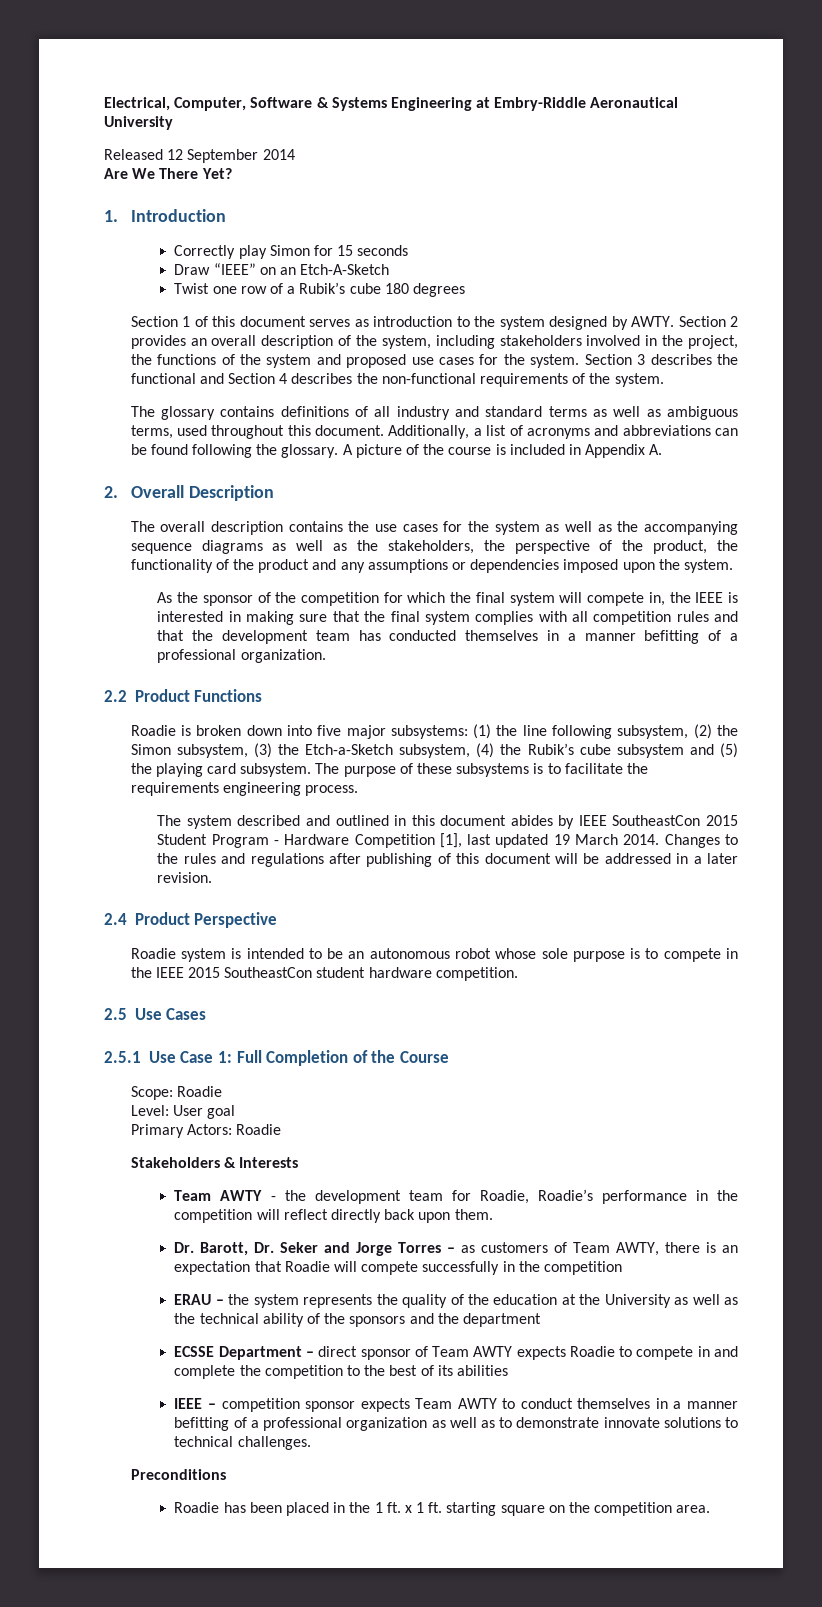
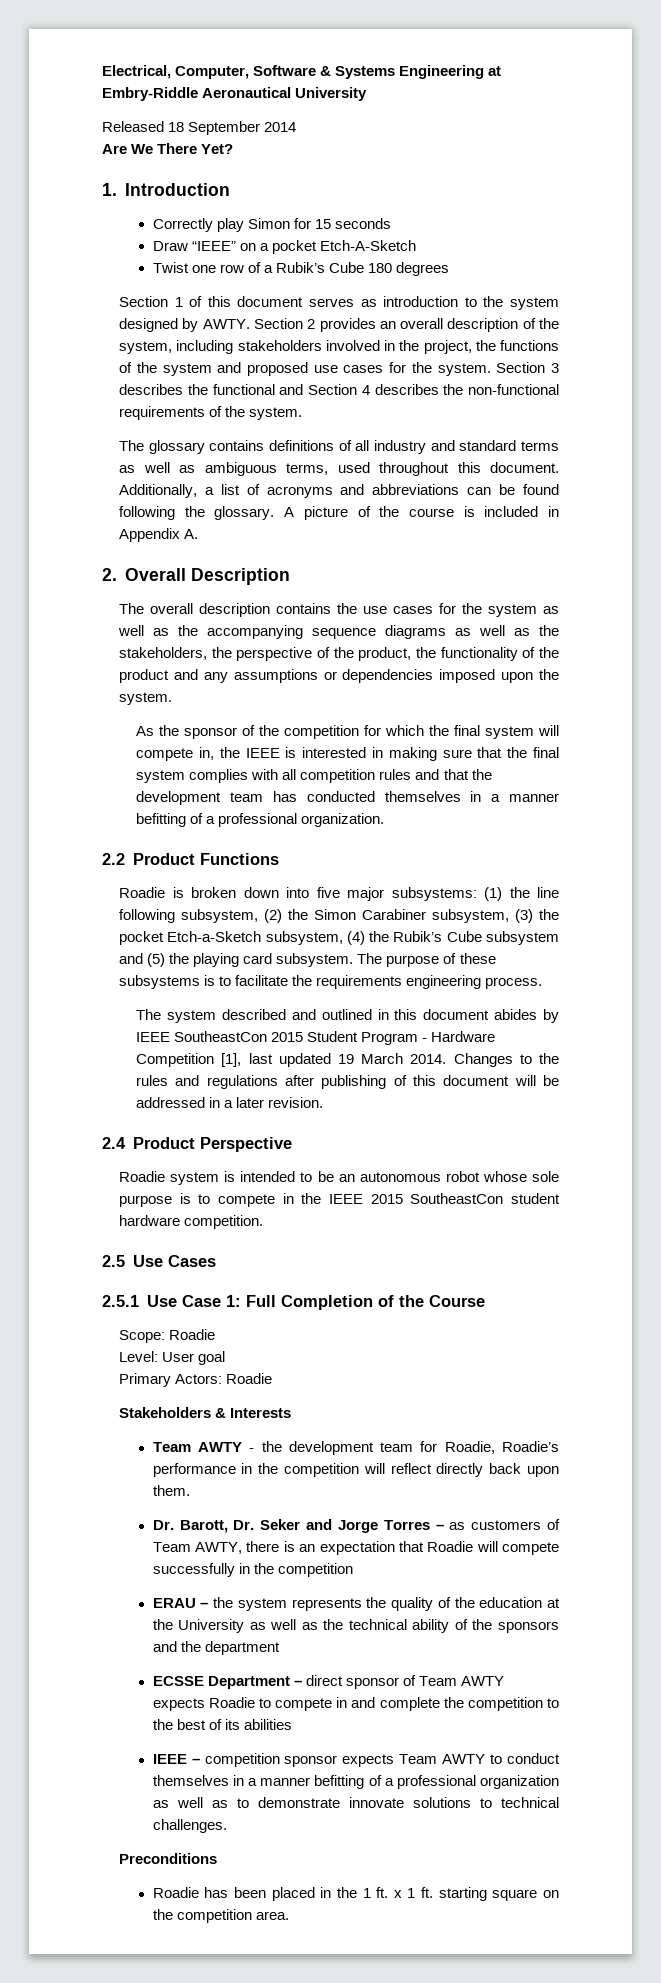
[167,149,184,160] 12 -> [168,122,185,132] 18
[279,267,296,275] an -> [259,240,317,254] a pocket
[349,283,381,294] cube -> [328,262,364,273] Cube
(171, 749) none -> [362,909,427,920] Carabiner
(300, 749) none -> [119,931,165,945] pocket
[579,744,611,755] cube -> [446,931,482,942] Cube

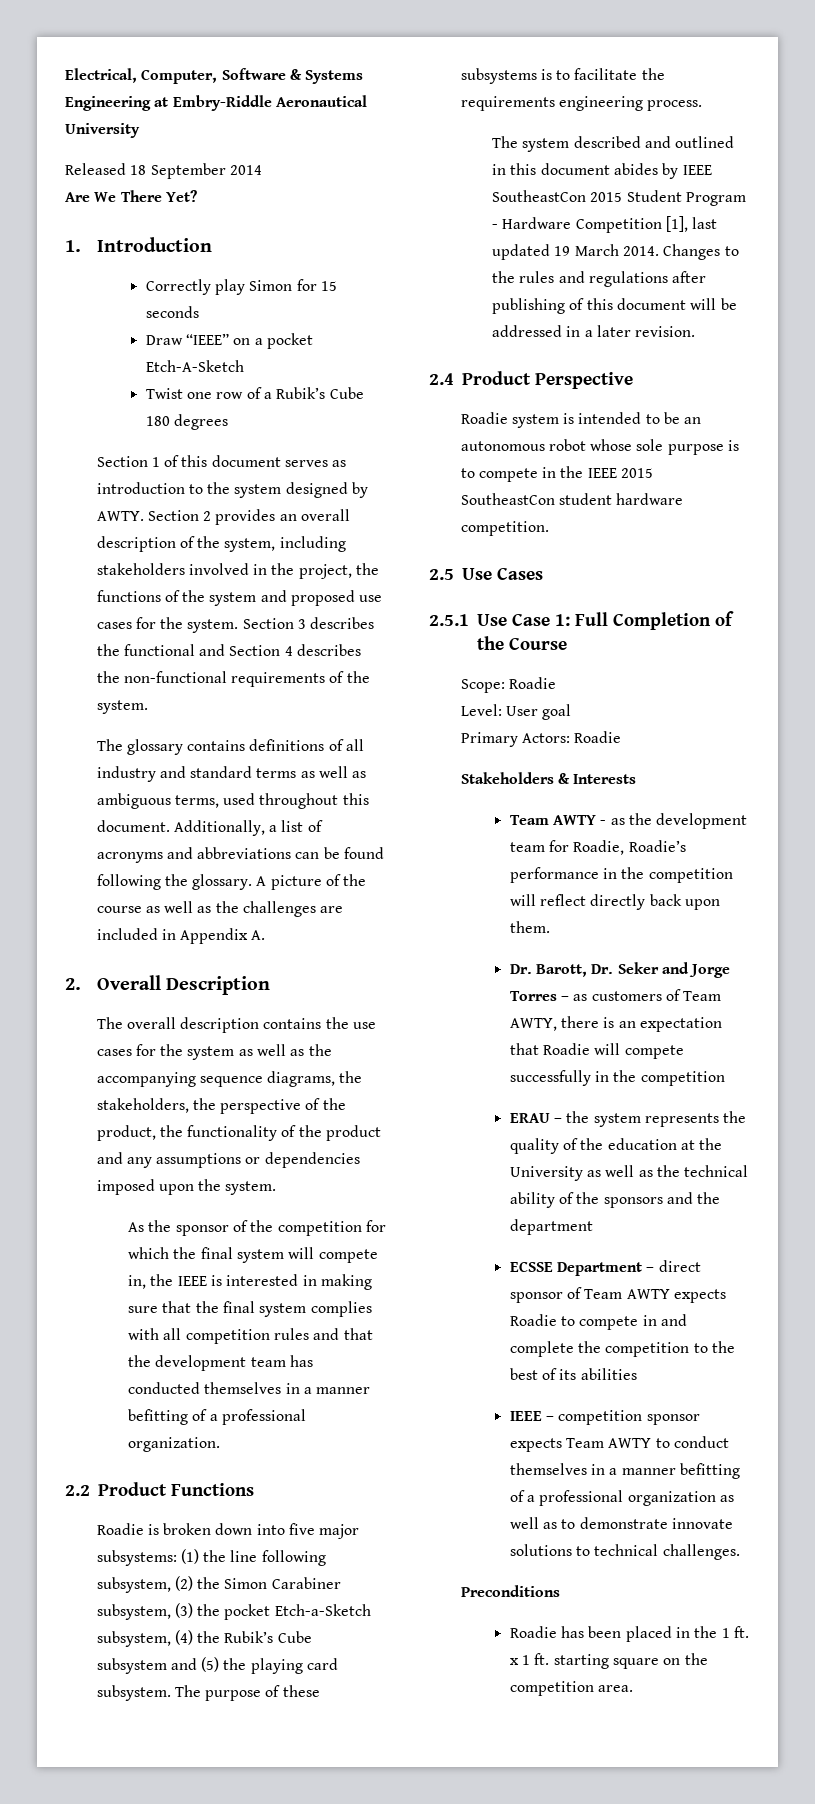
[463,506,475,517] is -> [145,901,344,917] as well as the challenges are
[385,625,531,639] diagrams as well as -> [267,1071,336,1087] diagrams,
(255, 1450) none -> [610,818,625,825] as

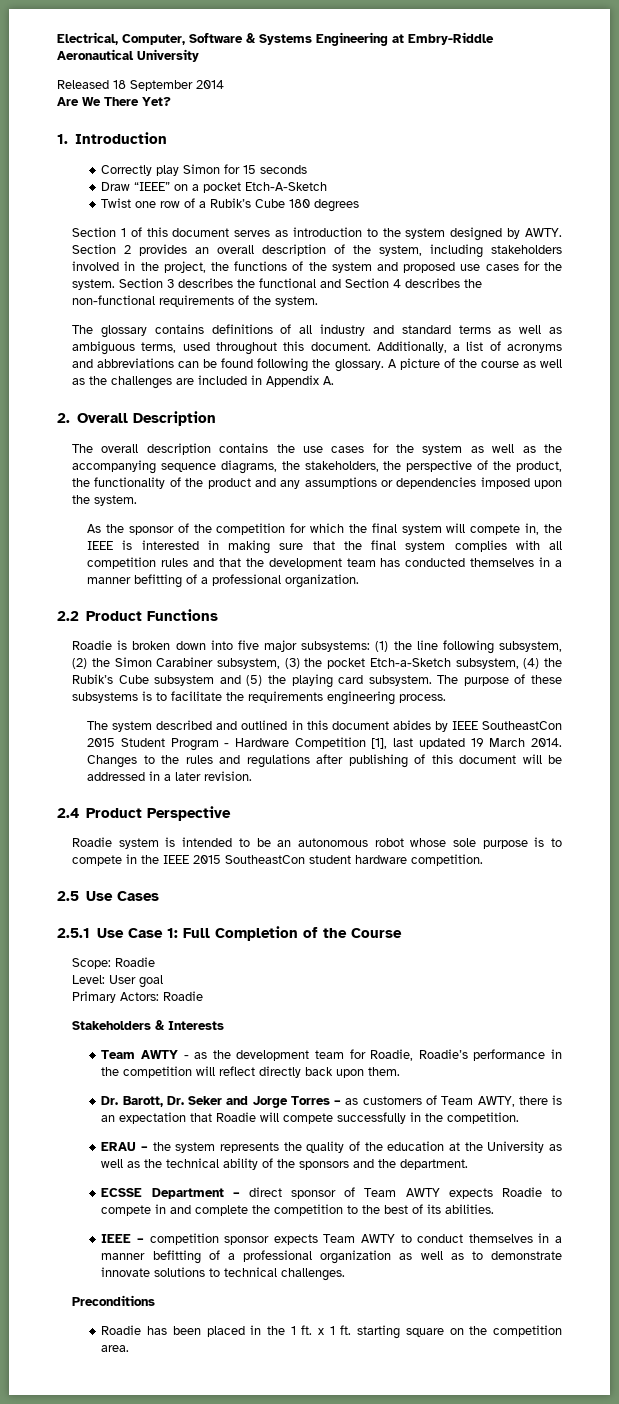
[640,1071,725,1086] competition -> [447,1112,520,1124] competition.
[509,1219,593,1235] department -> [400,1159,469,1170] department.
[580,1368,637,1380] abilities -> [445,1204,495,1214] abilities.

